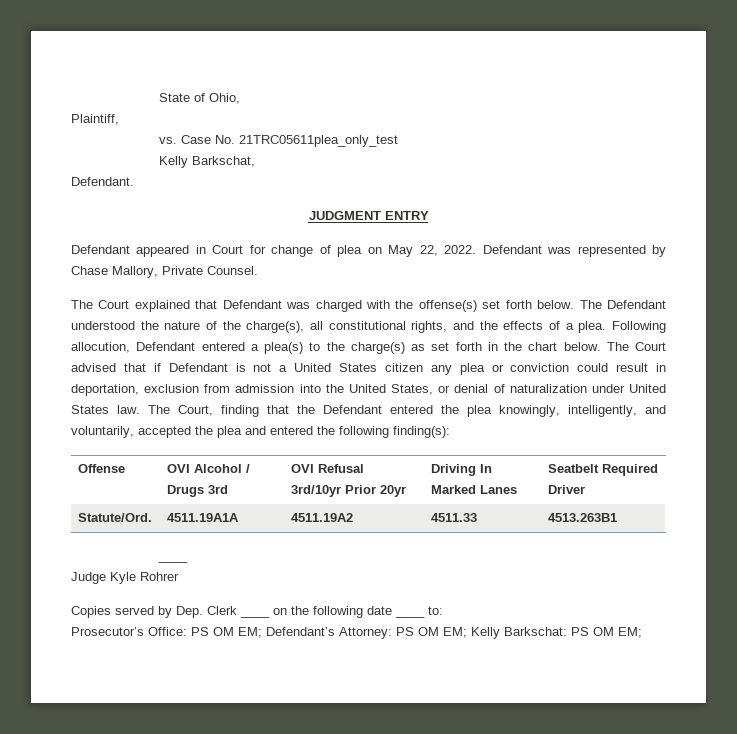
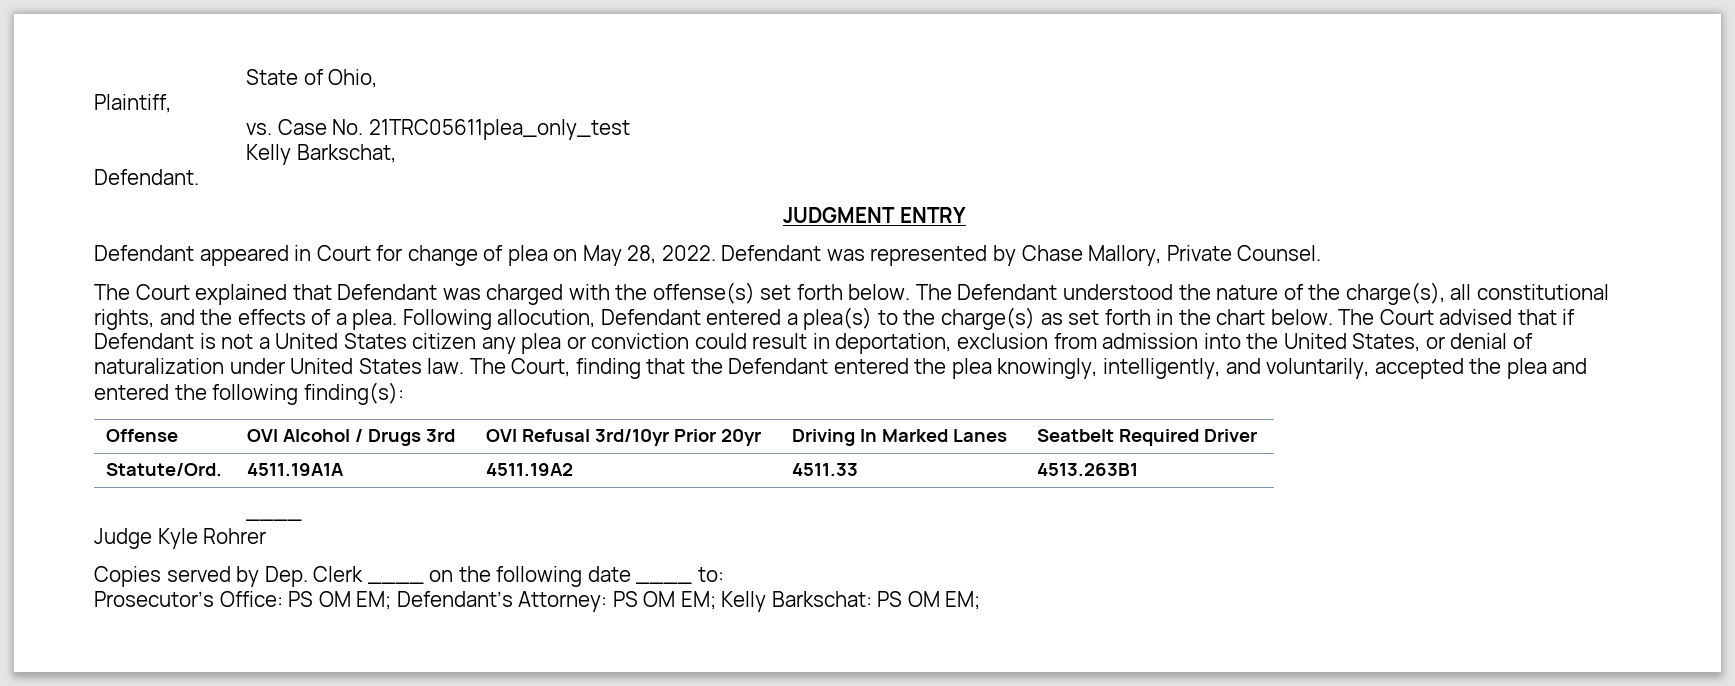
[419,245,438,256] 22, -> [627,245,657,264] 28,

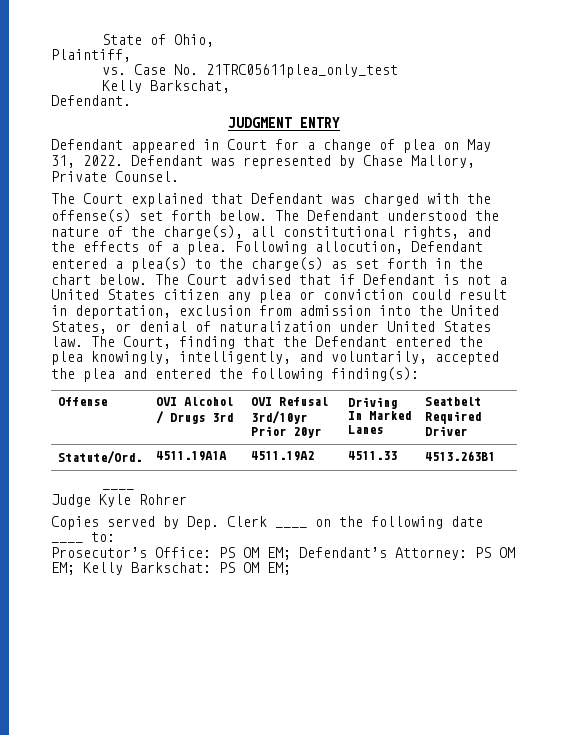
(403, 253) none -> [307,142,315,150] a
[627,245,657,264] 28, -> [51,155,75,168] 31,

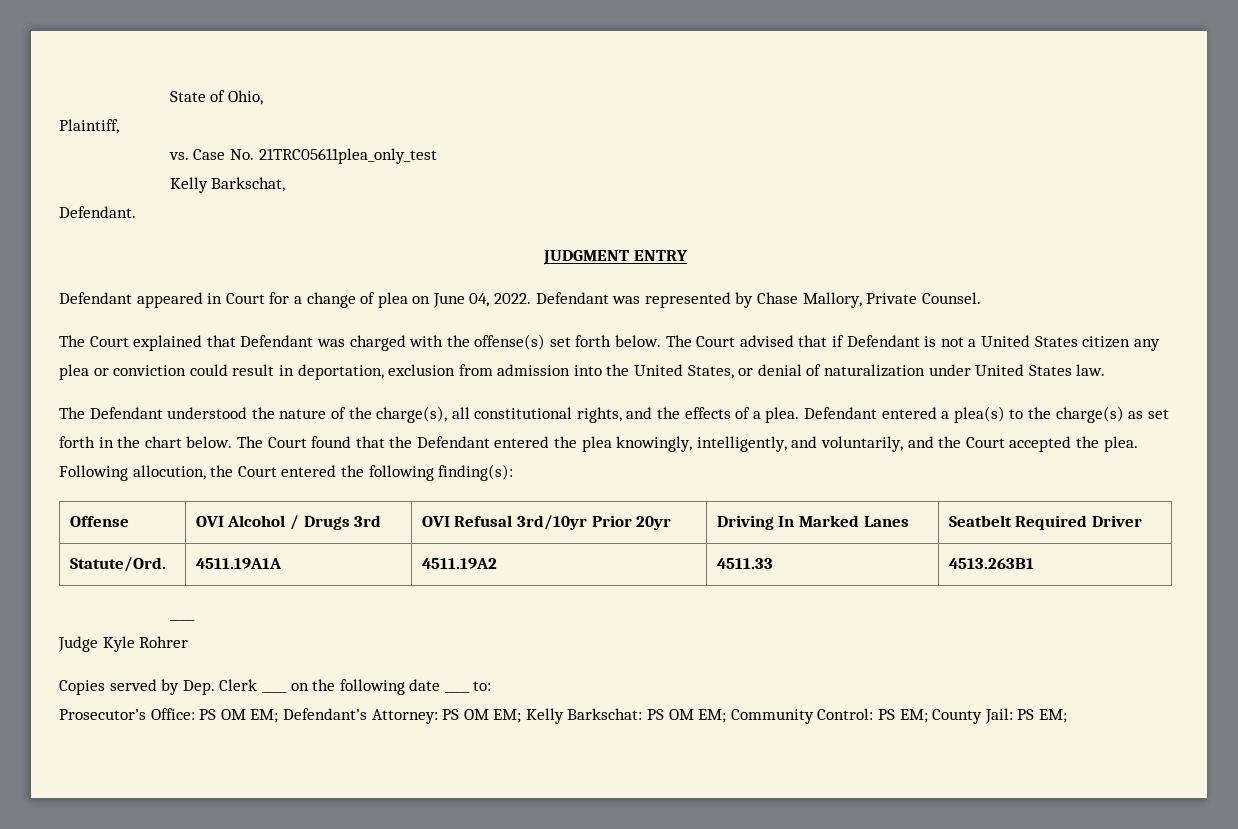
[467,139,491,152] [51,155,75,168] May 31, -> [432,293,490,308] June 04,
[307,210,499,221] [51,225,491,239] [51,241,483,255] [51,257,483,272] [51,274,179,285] Defendant understood the nature of the charge(s), all constitutional rights, and the effects of a plea. Following allocution, Defendant entered a plea(s) to the charge(s) as set forth in the chart below. The -> (692, 341) none
[91,336,235,349] The Court, finding -> [59,406,1169,423] [59,436,352,448] // The Defendant understood the nature of the charge(s), all constitutional rights, and the effects of a plea. Defendant entered a plea(s) to the charge(s) as set forth in the chart below. The Court found
[435,351,499,365] [51,368,147,382] accepted the plea and -> [907,436,1138,452] [59,465,277,481] and the Court accepted the plea. Following allocution, the Court
(291, 568) none -> [730,708,1067,724] Community Control: PS EM; County Jail: PS EM;

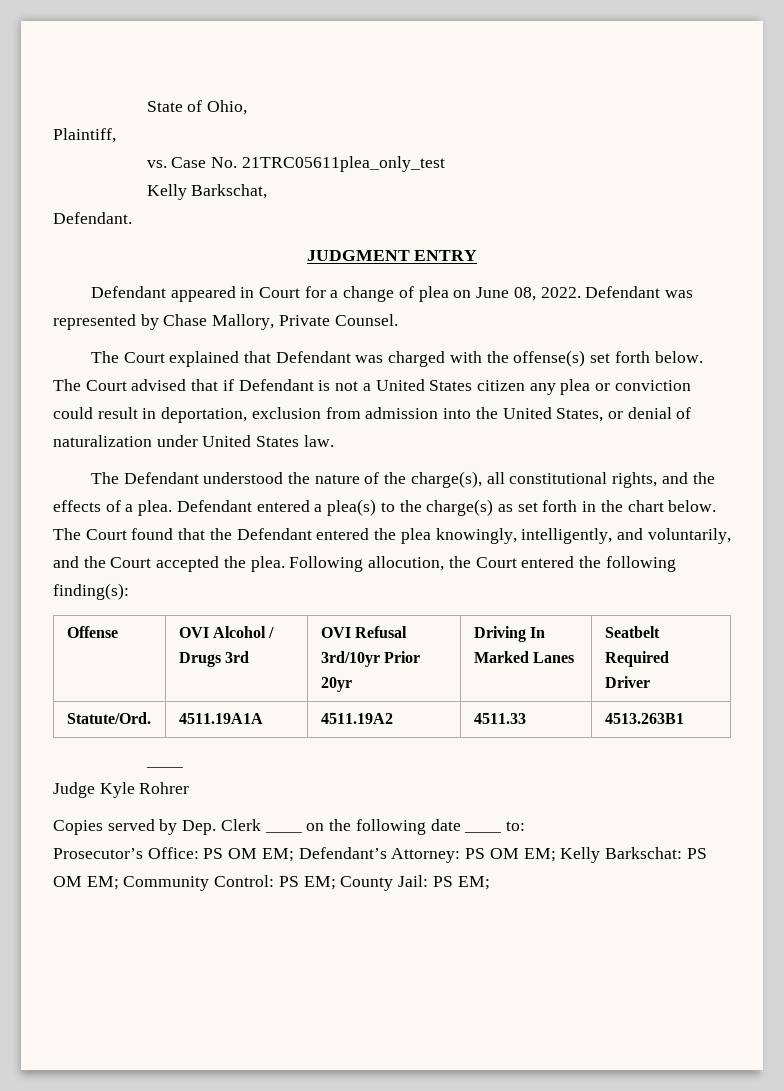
[469,293,490,307] 04, -> [513,287,536,301] 08,

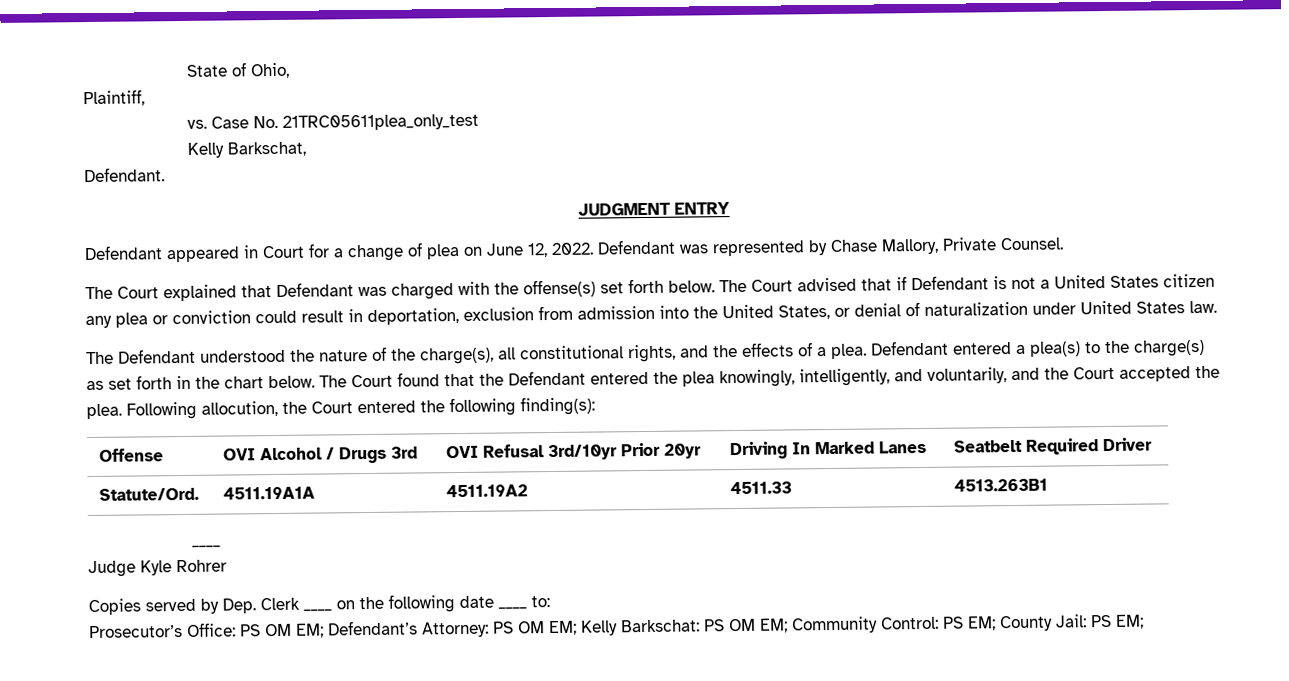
[513,287,536,301] 08, -> [527,243,548,258] 12,

